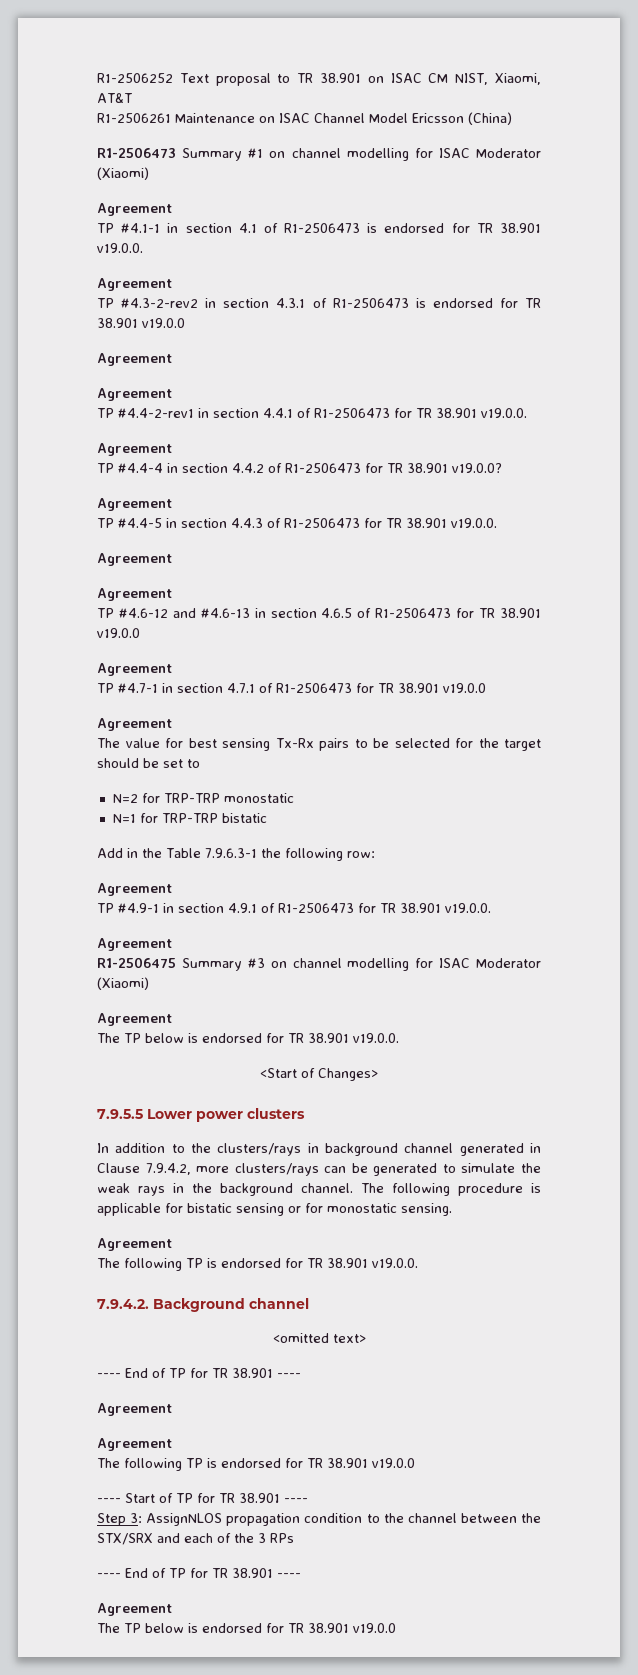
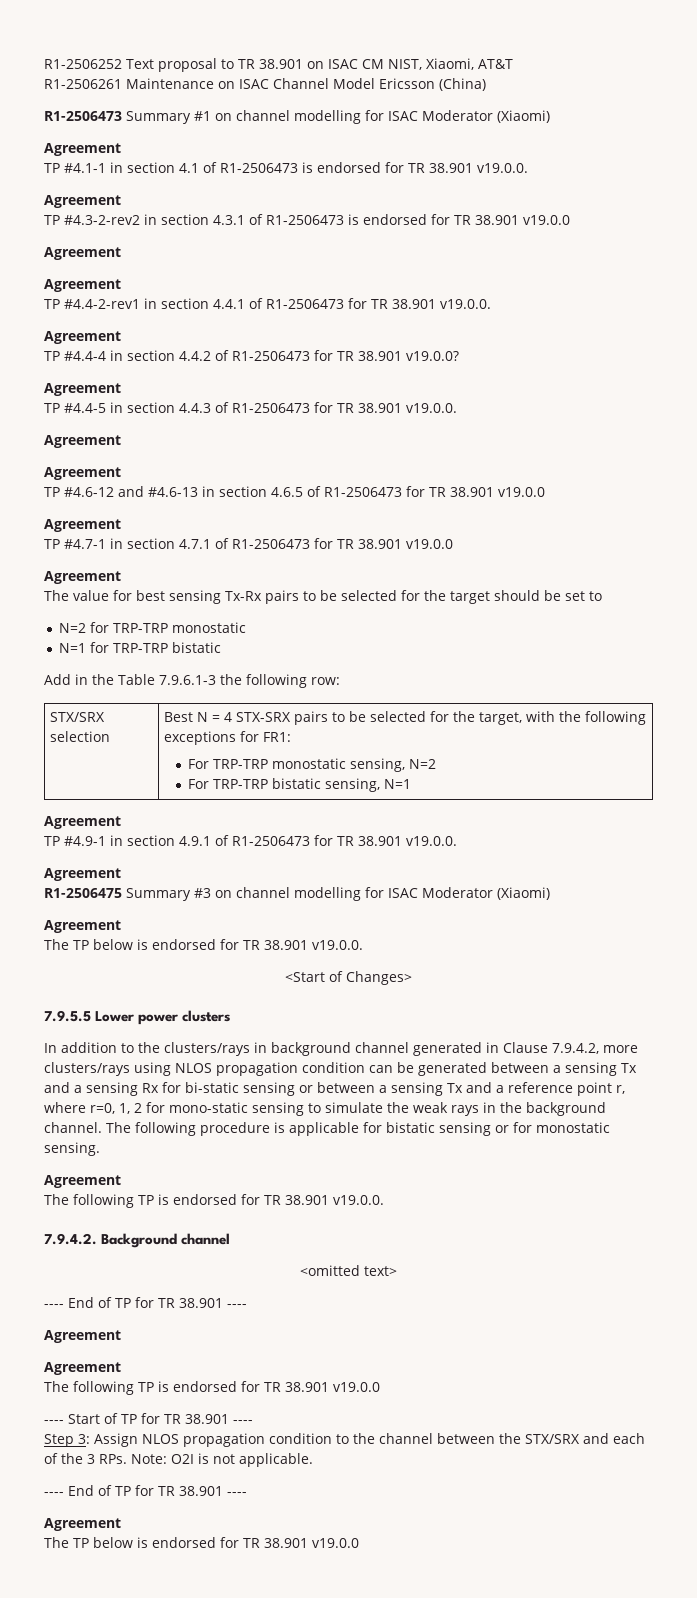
[204,848,257,858] 7.9.6.3-1 -> [158,675,216,685] 7.9.6.1-3
(375, 854) none -> [49,712,105,722] [49,731,110,742] [163,711,646,725] [163,731,291,745] [188,758,437,772] [188,778,412,792] // STX/SRX selection | Best N = 4 STX-SRX pairs to be selected for the target, with the following exceptions for FR1: // For TRP-TRP monostatic sensing, N=2 // For TRP-TRP bistatic sensing, N=1
[324,1163,438,1176] can be generated -> [134,1062,637,1076] [44,1082,625,1096] [44,1102,304,1116] using NLOS propagation condition can be generated between a sensing Tx and a sensing Rx for bi-static sensing or between a sensing Tx and a reference point r, where r=0, 1, 2 for mono-static sensing
[146,1513,223,1526] AssignNLOS -> [94,1433,179,1447] Assign NLOS
[270,1533,294,1543] RPs -> [99,1453,313,1467] RPs. Note: O2I is not applicable.

